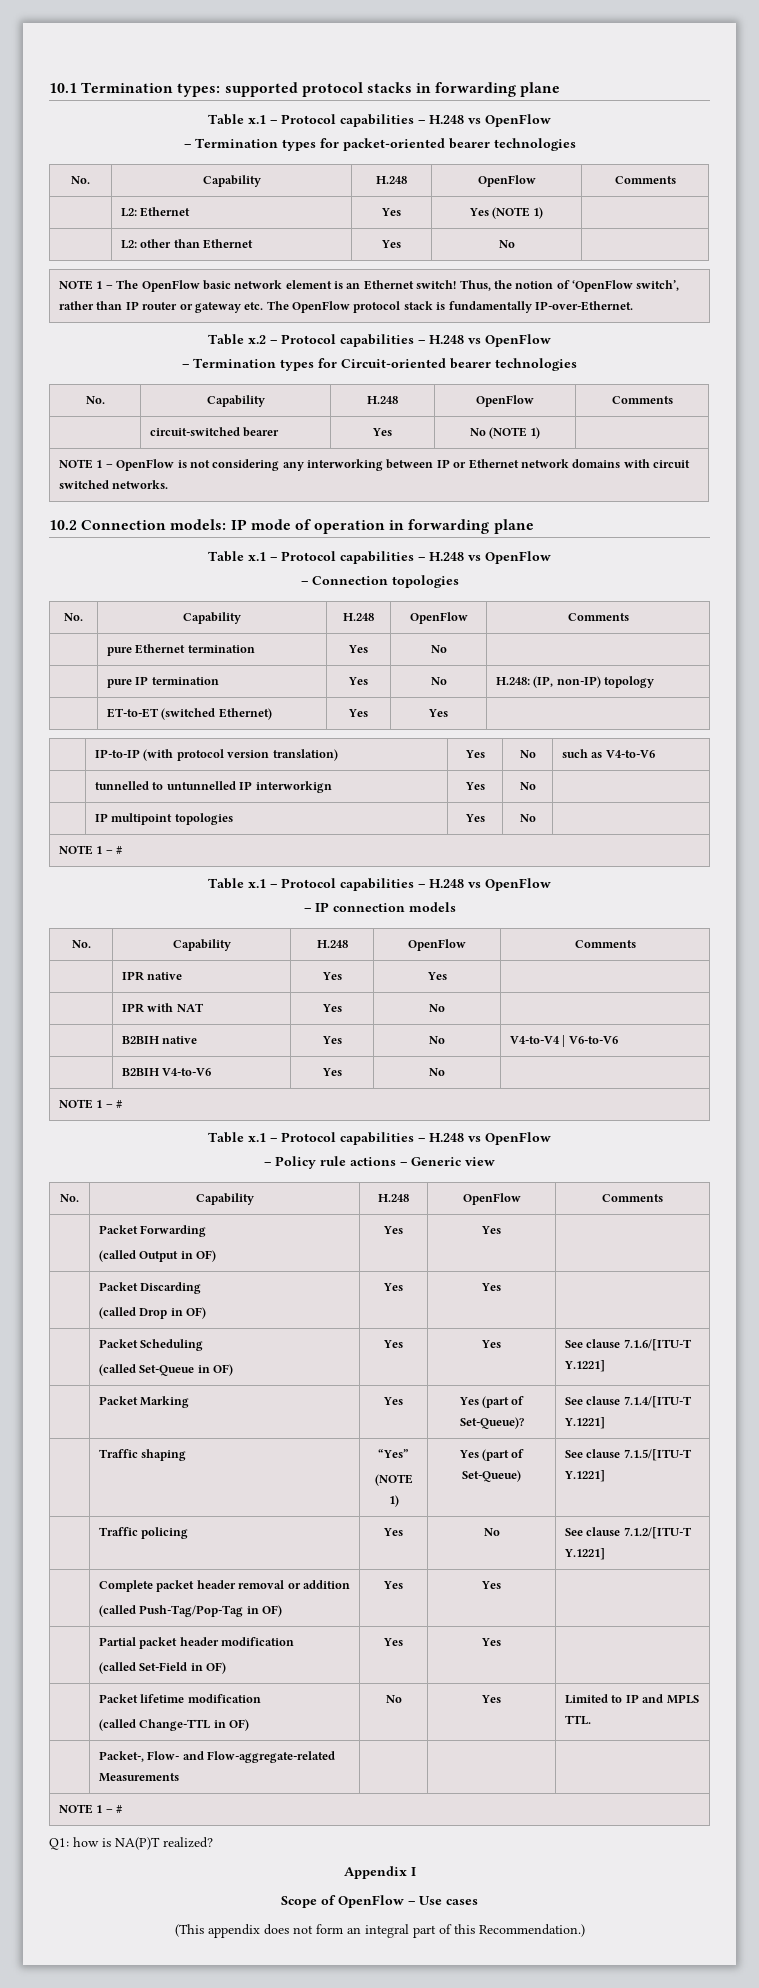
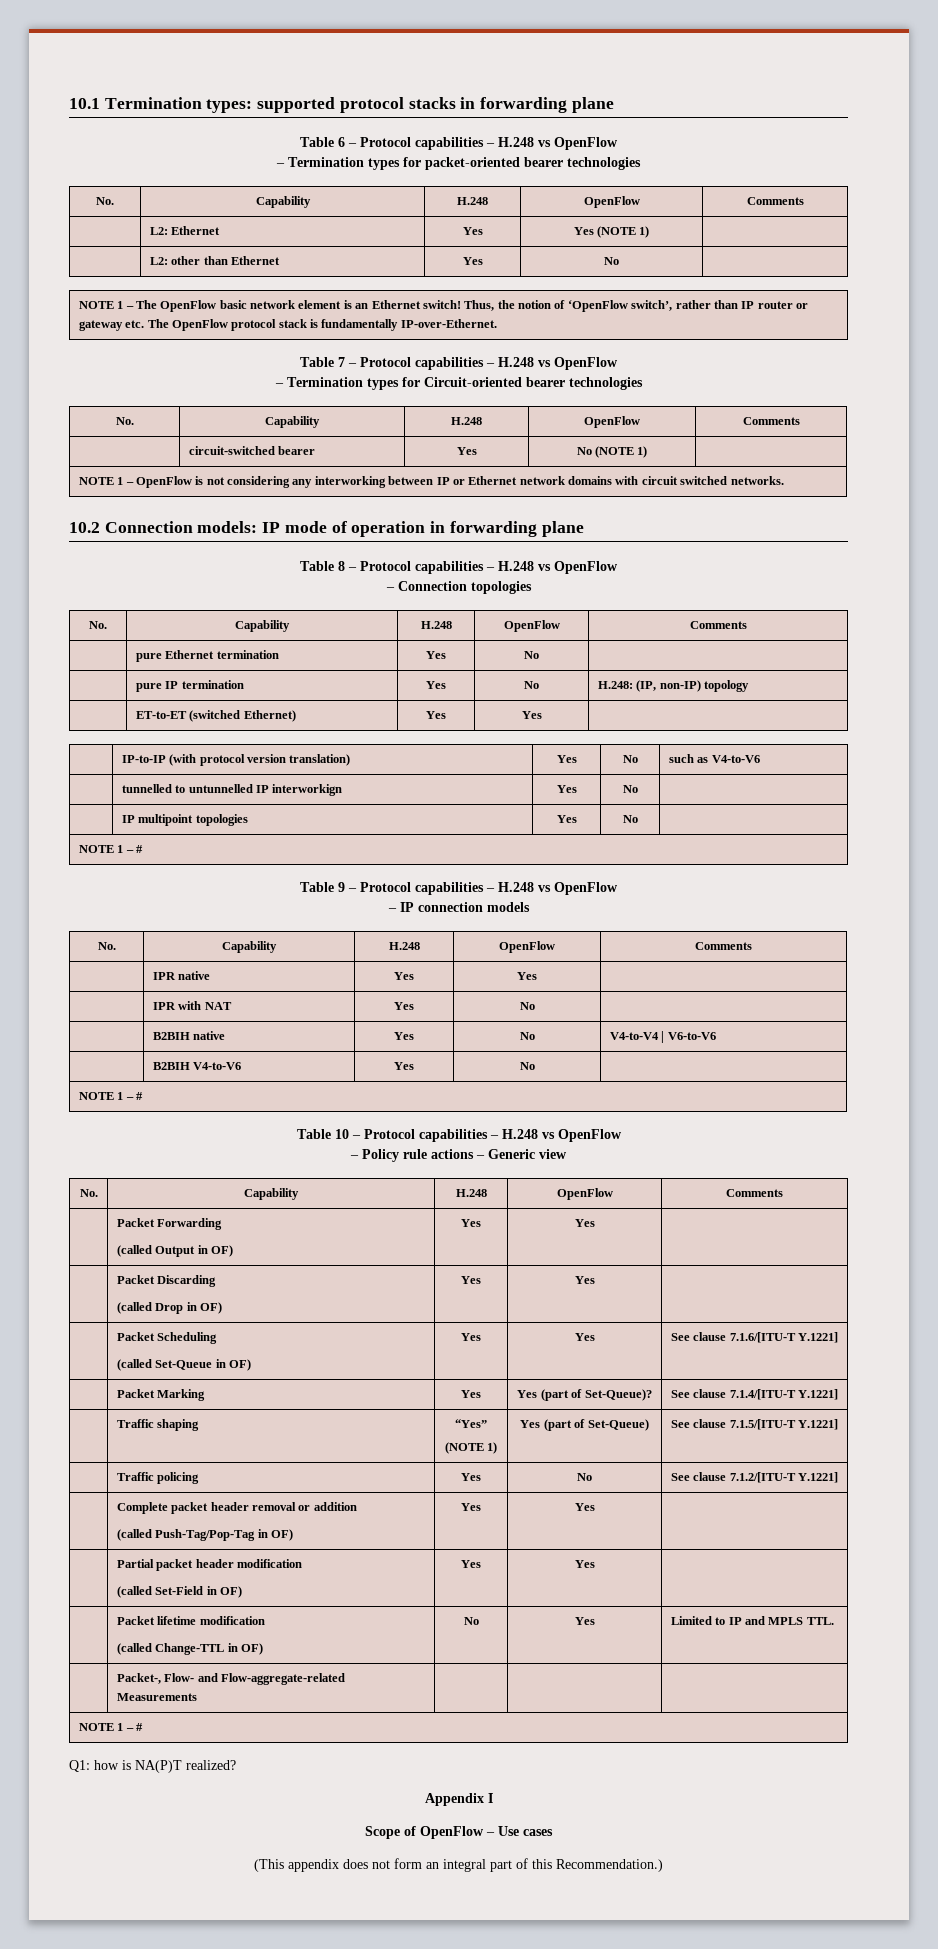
[248,115,266,124] x.1 -> [338,137,345,147] 6
[248,335,266,344] x.2 -> [338,357,345,367] 7
[248,552,266,561] x.1 -> [338,561,345,571] 8
[248,879,266,888] x.1 -> [338,882,345,892] 9
[248,1133,266,1142] x.1 -> [334,1129,349,1139] 10

